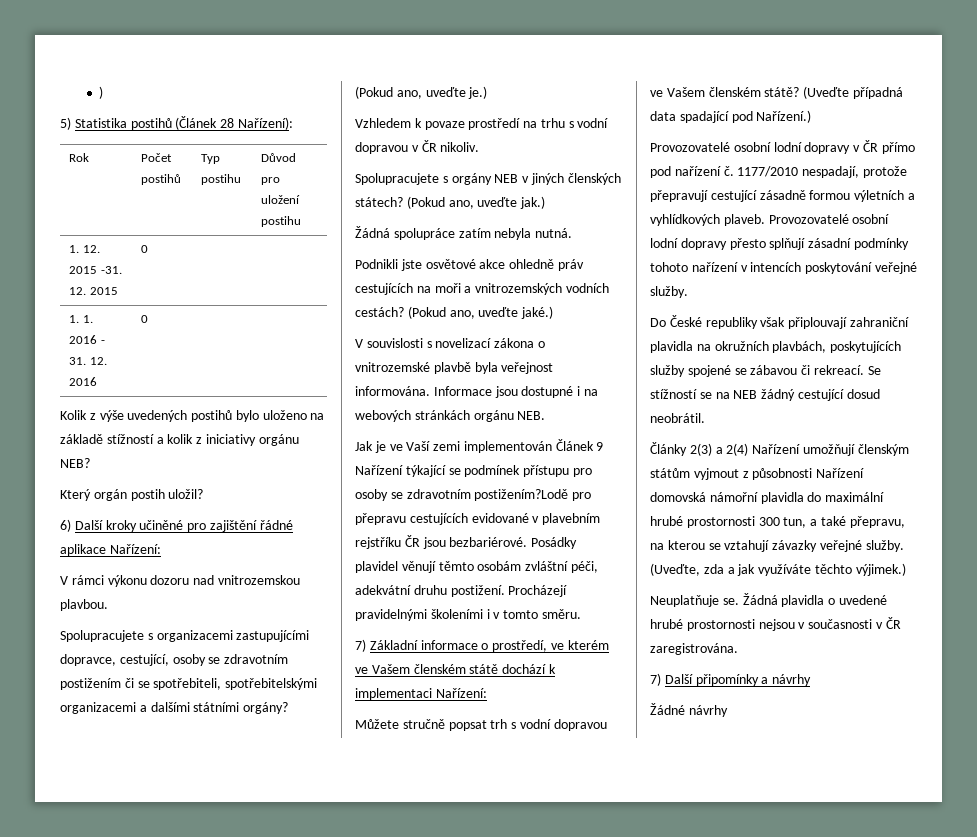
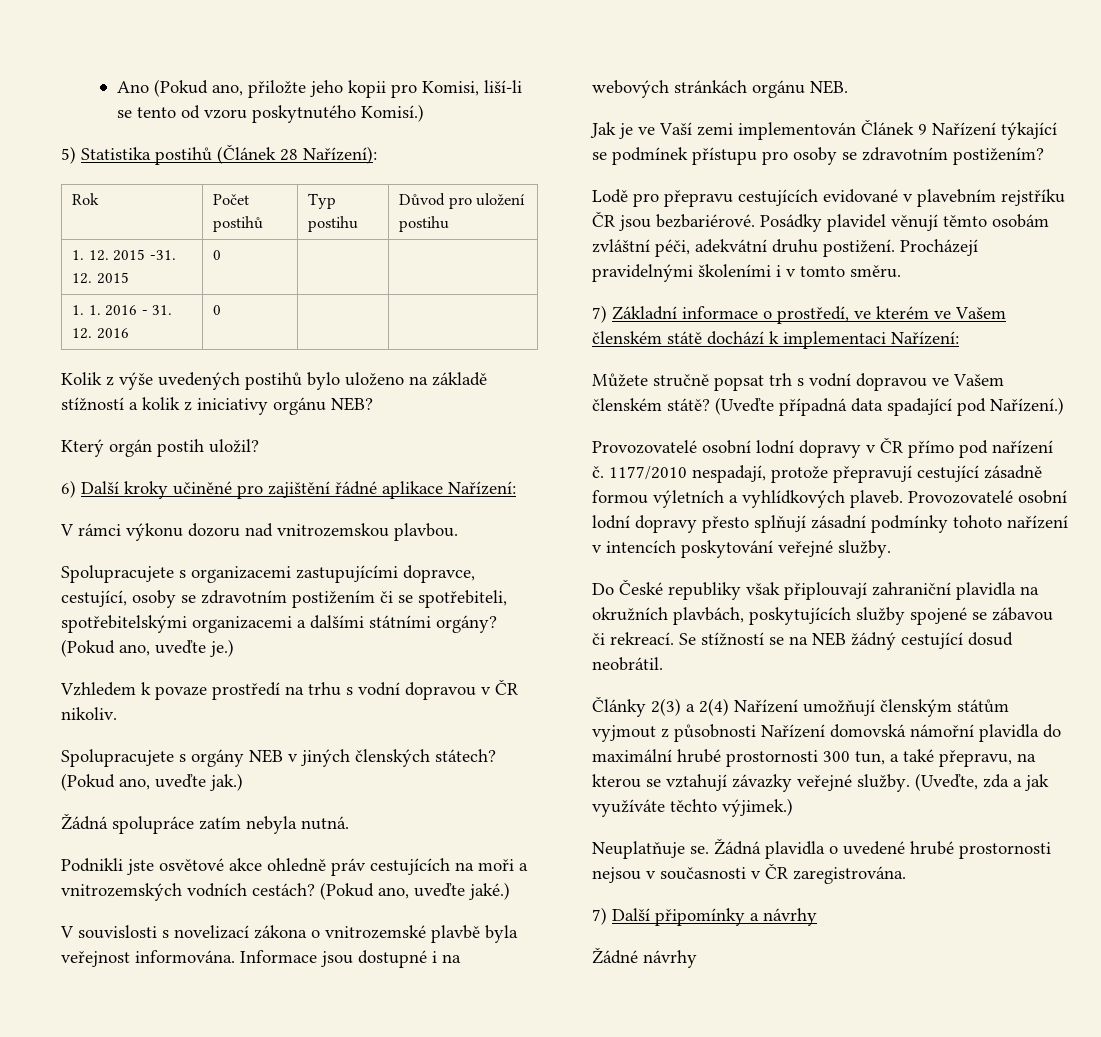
[99,86,104,99] ) -> [116,79,522,98] [116,104,424,123] Ano (Pokud ano, přiložte jeho kopii pro Komisi, liší-li se tento od vzoru poskytnutého Komisí.)
[474,489,569,501] postižením?Lodě -> [953,147,1044,165] [592,189,628,203] postižením? // Lodě

